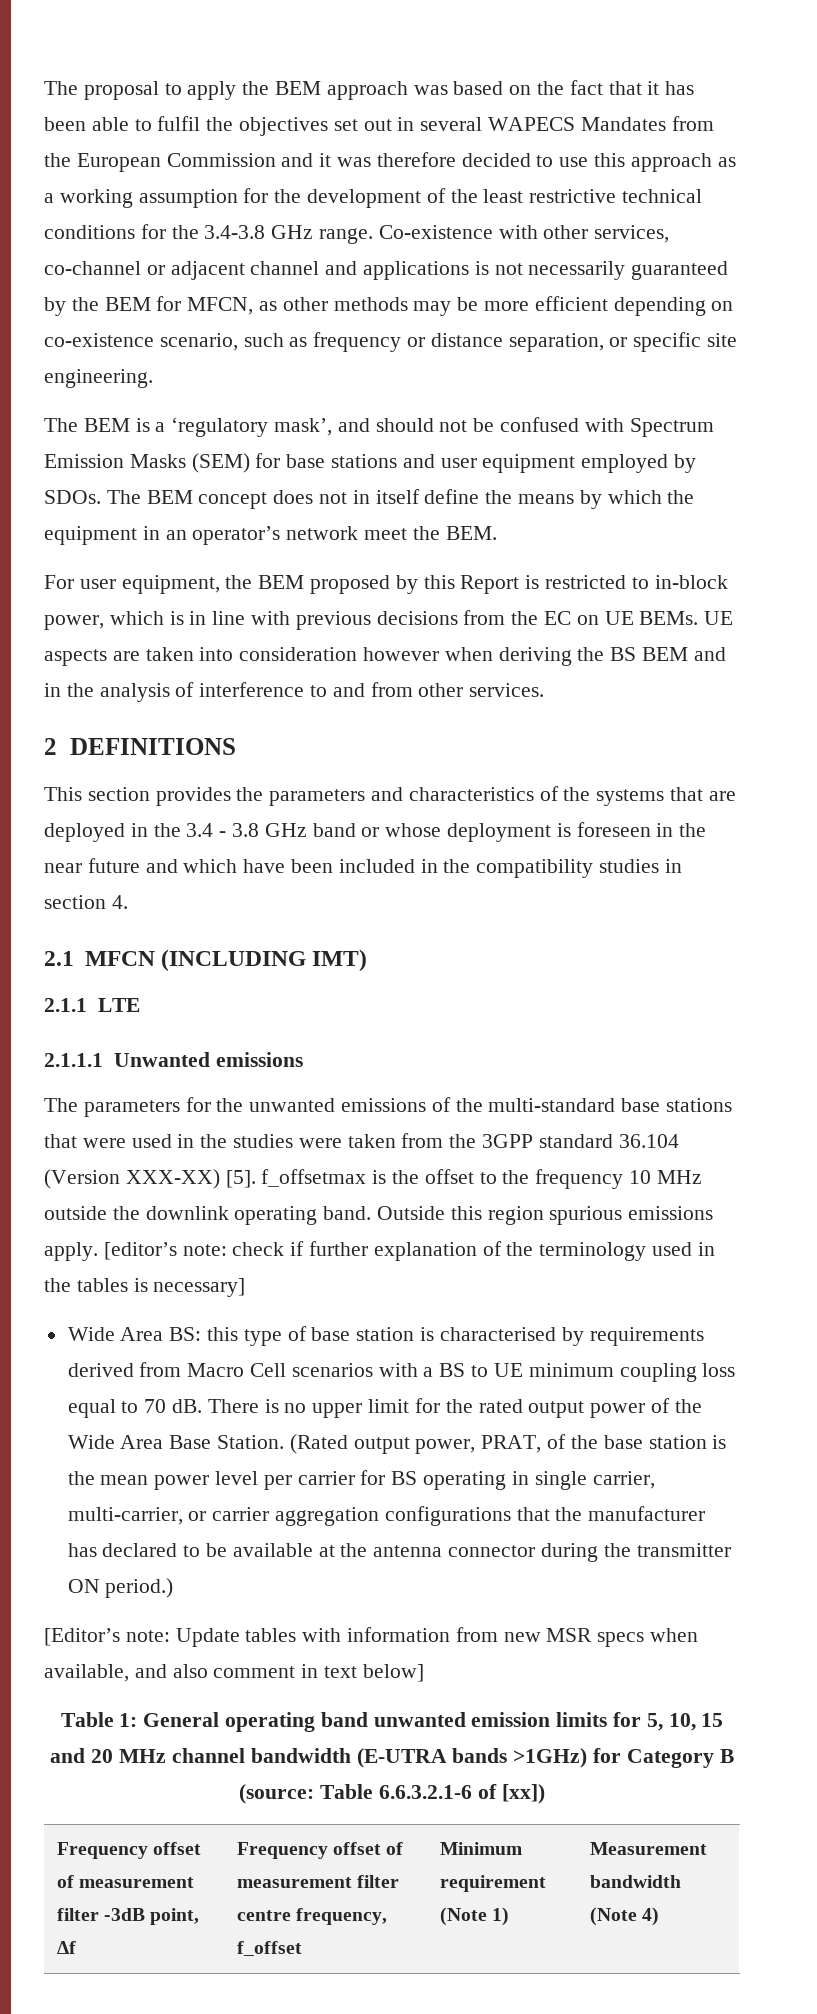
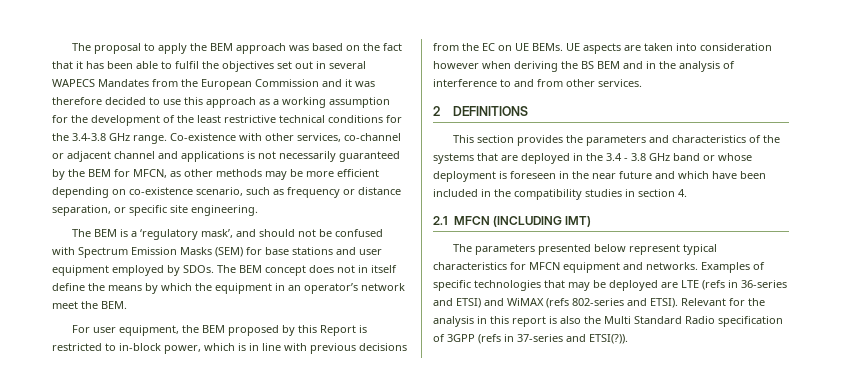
[44,998,140,1012] [44,1052,303,1067] [44,1097,733,1117] [44,1133,679,1148] [44,1169,702,1189] [44,1206,714,1225] [44,1241,715,1261] [44,1278,246,1297] [67,1326,704,1346] [67,1362,736,1382] [67,1398,702,1418] [67,1434,727,1454] [67,1470,655,1490] [67,1506,706,1526] [67,1543,731,1562] [67,1578,174,1598] [44,1627,699,1647] [44,1664,424,1682] [60,1712,724,1732] [50,1748,734,1768] [239,1784,545,1804] [56,1842,201,1859] [56,1875,194,1888] [56,1908,200,1925] [56,1941,76,1954] [236,1842,404,1859] [236,1875,399,1888] [236,1908,387,1925] [236,1941,302,1956] [439,1842,522,1855] [439,1875,546,1892] [439,1907,509,1926] [589,1842,707,1855] [589,1875,681,1888] [589,1907,659,1926] 2.1.1 LTE // 2.1.1.1 Unwanted emissions // The parameters for the unwanted emissions of the multi-standard base stations that were used in the studies were taken from the 3GPP standard 36.104 (Version XXX-XX) [5]. f_offsetmax is the offset to the frequency 10 MHz outside the downlink operating band. Outside this region spurious emissions apply. [editor’s note: check if further explanation of the terminology used in the tables is necessary] // Wide Area BS: this type of base station is characterised by requirements derived from Macro Cell scenarios with a BS to UE minimum coupling loss equal to 70 dB. There is no upper limit for the rated output power of the Wide Area Base Station. (Rated output power, PRAT, of the base station is the mean power level per carrier for BS operating in single carrier, multi-carrier, or carrier aggregation configurations that the manufacturer has declared to be available at the antenna connector during the transmitter ON period.) // [Editor’s note: Update tables with information from new MSR specs when available, and also comment in text below] // Table 1: General operating band unwanted emission limits for 5, 10, 15 and 20 MHz channel bandwidth (E-UTRA bands >1GHz) for Category B (source: Table 6.6.3.2.1-6 of [xx]) // Frequency offset of measurement filter -3dB point, Δf | Frequency offset of measurement filter centre frequency, f_offset | Minimum requirement (Note 1) | Measurement bandwidth (Note 4) -> [453,244,718,255] [433,262,765,273] [433,280,787,291] [433,298,765,308] [433,316,783,327] [433,334,628,344] The parameters presented below represent typical characteristics for MFCN equipment and networks. Examples of specific technologies that may be deployed are LTE (refs in 36-series and ETSI) and WiMAX (refs 802-series and ETSI). Relevant for the analysis in this report is also the Multi Standard Radio specification of 3GPP (refs in 37-series and ETSI(?)).

